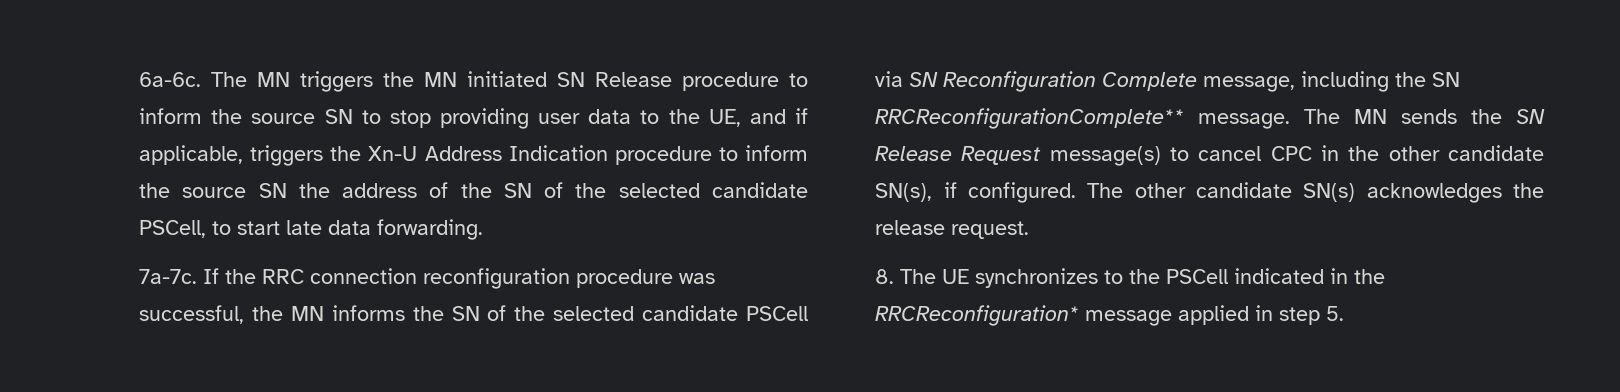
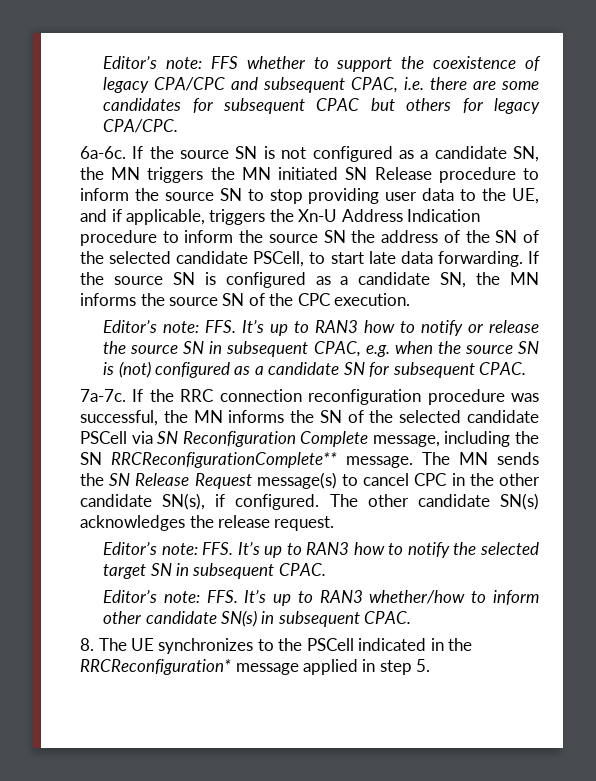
[139,72,248,87] 6a-6c. The -> [103,56,541,72] [103,77,539,93] [103,98,540,114] [103,119,179,133] [80,146,539,162] [80,167,105,180] Editor’s note: FFS whether to support the coexistence of legacy CPA/CPC and subsequent CPAC, i.e. there are some candidates for subsequent CPAC but others for legacy CPA/CPC. // 6a-6c. If the source SN is not configured as a candidate SN, the
(484, 229) none -> [528,251,539,264] [80,272,539,288] [80,293,411,306] [103,320,539,336] [103,341,539,357] [103,361,527,378] If the source SN is configured as a candidate SN, the MN informs the source SN of the CPC execution. // Editor’s note: FFS. It’s up to RAN3 how to notify or release the source SN in subsequent CPAC, e.g. when the source SN is (not) configured as a candidate SN for subsequent CPAC.
(1030, 230) none -> [103,542,539,558] [103,563,326,579] [103,590,539,606] [103,610,412,627] // Editor’s note: FFS. It’s up to RAN3 how to notify the selected target SN in subsequent CPAC. // Editor’s note: FFS. It’s up to RAN3 whether/how to inform other candidate SN(s) in subsequent CPAC.

